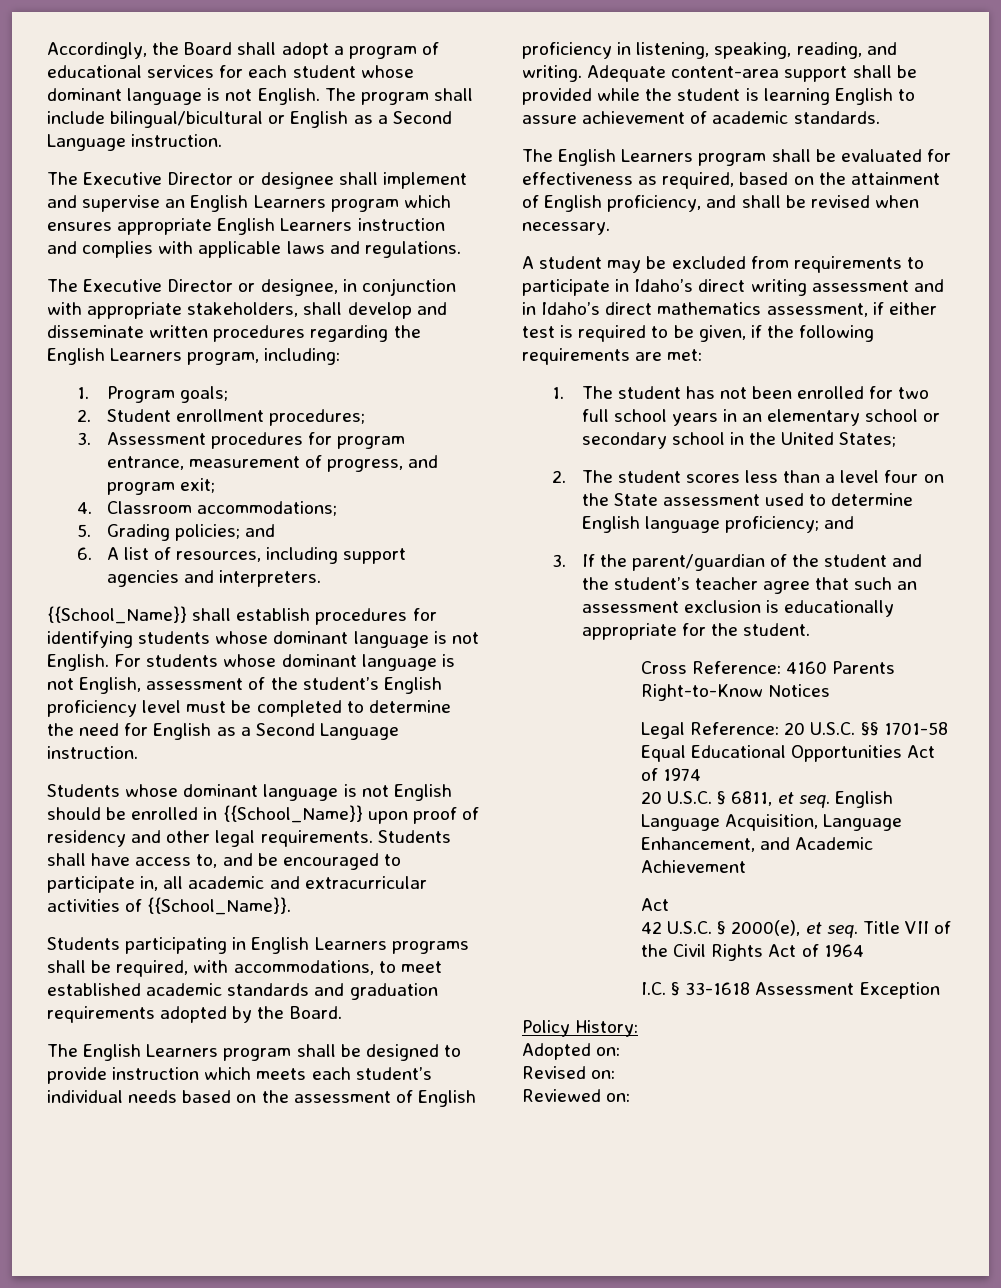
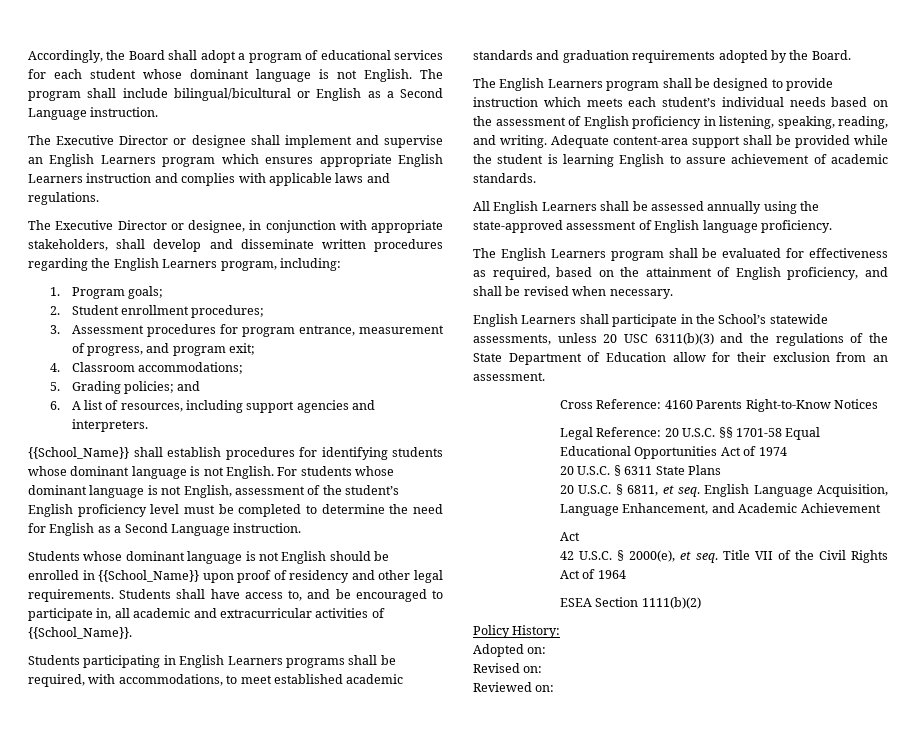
(880, 117) none -> [473,201,819,214] [473,220,832,233] // All English Learners shall be assessed annually using the state-approved assessment of English language proficiency.
[522,256,924,273] [522,279,944,296] [522,302,937,317] [522,325,875,342] [522,348,703,365] [551,386,930,399] [581,409,941,426] [581,432,897,449] [551,470,944,483] [581,493,914,506] [581,516,854,533] [551,554,923,571] [581,577,918,594] [581,600,894,617] [581,623,810,640] A student may be excluded from requirements to participate in Idaho’s direct writing assessment and in Idaho’s direct mathematics assessment, if either test is required to be given, if the following requirements are met: // 1. The student has not been enrolled for two full school years in an elementary school or secondary school in the United States; // 2. The student scores less than a level four on the State assessment used to determine English language proficiency; and // 3. If the parent/guardian of the student and the student’s teacher agree that such an assessment exclusion is educationally appropriate for the student. -> [473,314,828,327] [473,333,888,346] [473,352,888,365] [473,372,545,381] English Learners shall participate in the School’s statewide assessments, unless 20 USC 6311(b)(3) and the regulations of the State Department of Education allow for their exclusion from an assessment.
(702, 774) none -> [560,465,721,476] // 20 U.S.C. § 6311 State Plans
[641,982,940,999] I.C. § 33-1618 Assessment Exception -> [560,597,701,609] ESEA Section 1111(b)(2)

